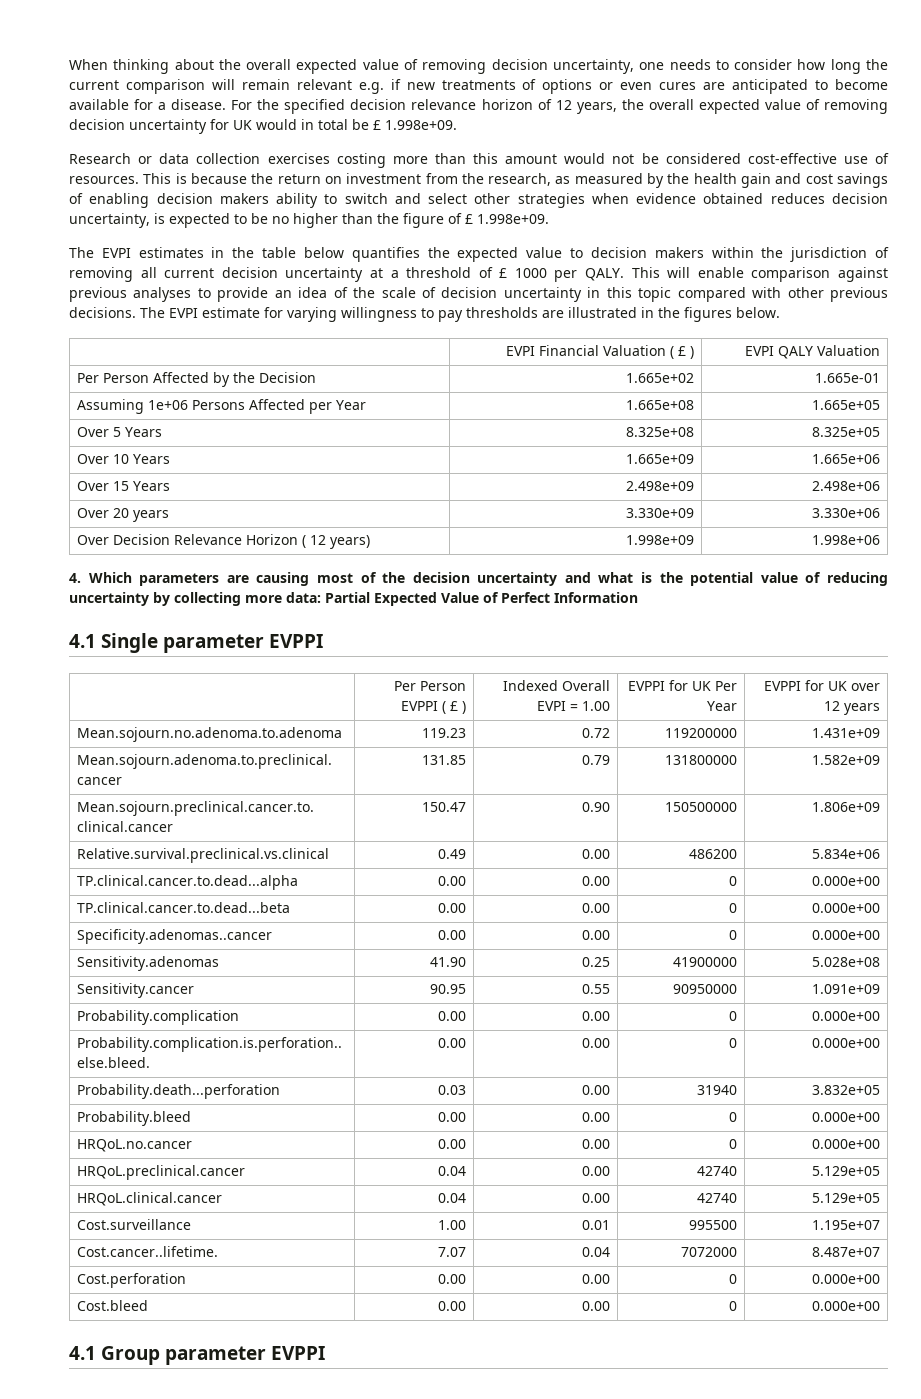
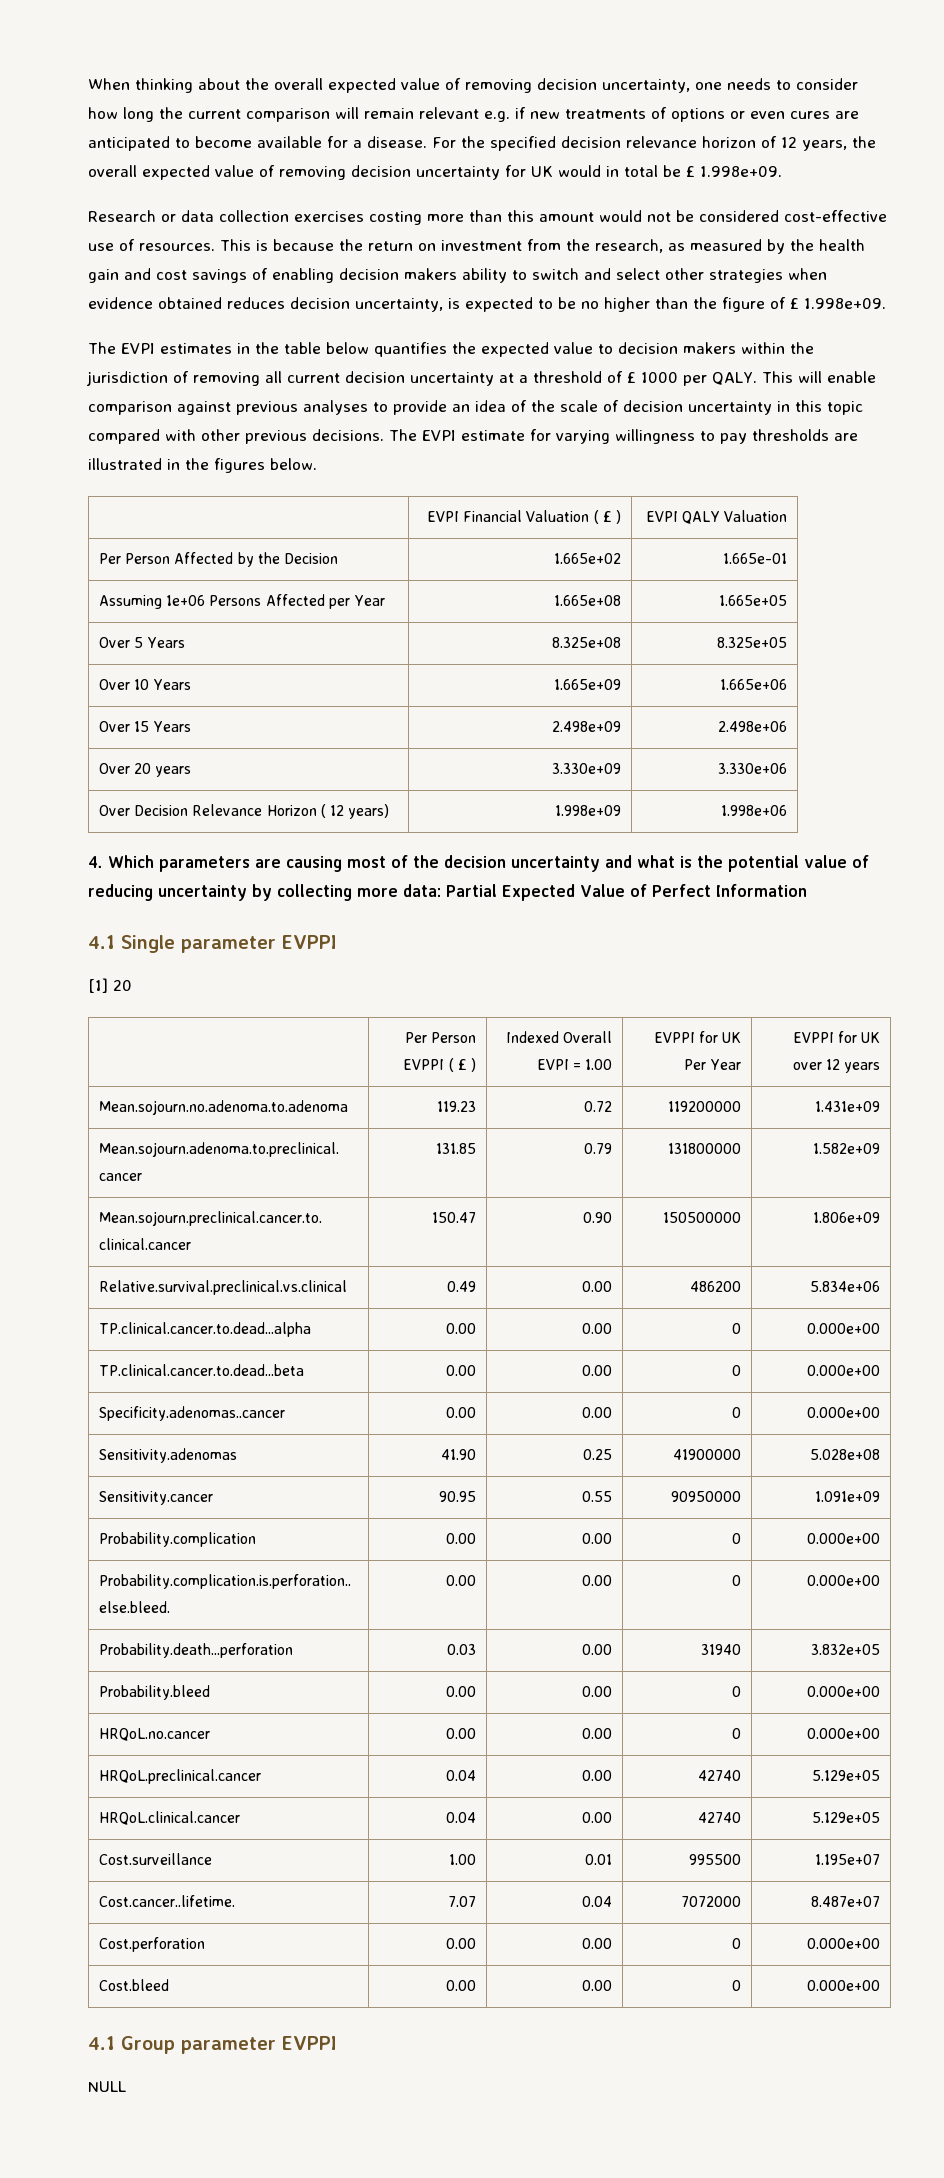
(324, 641) none -> [88,978,132,993] // [1] 20
(326, 1353) none -> [88,2081,126,2092] // NULL

